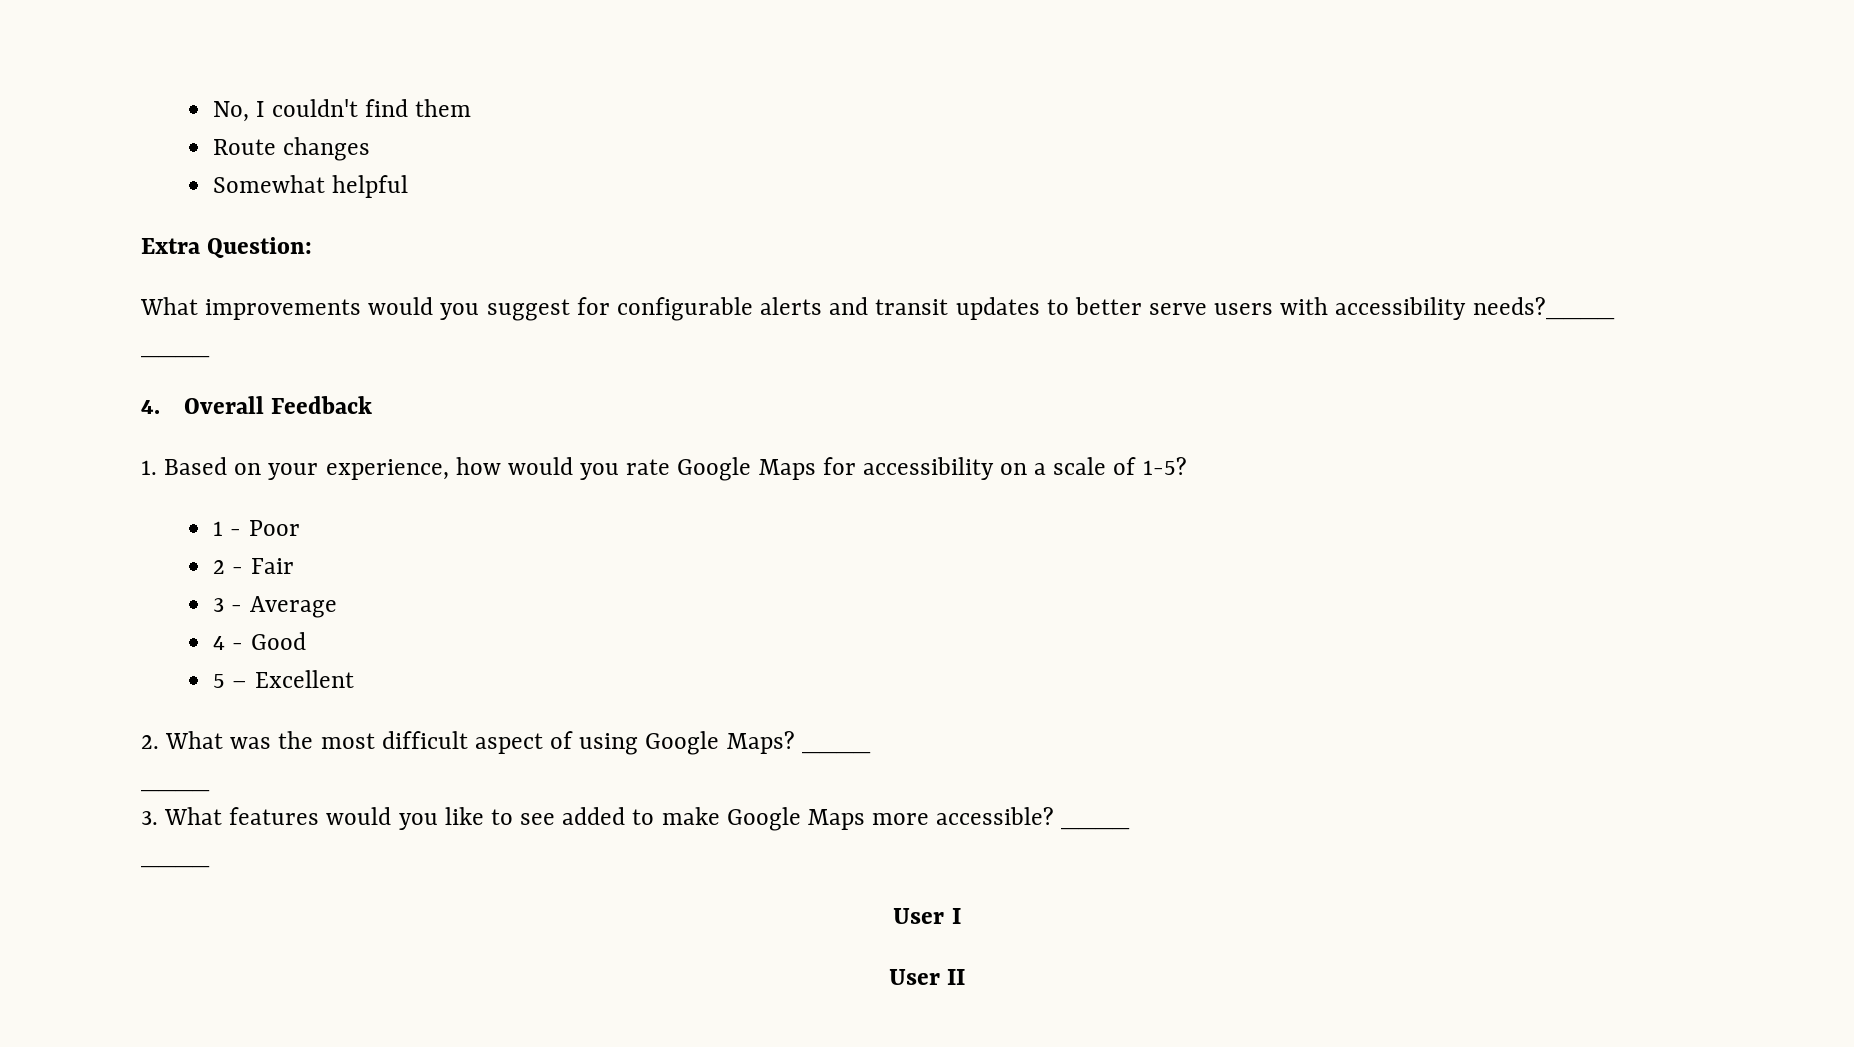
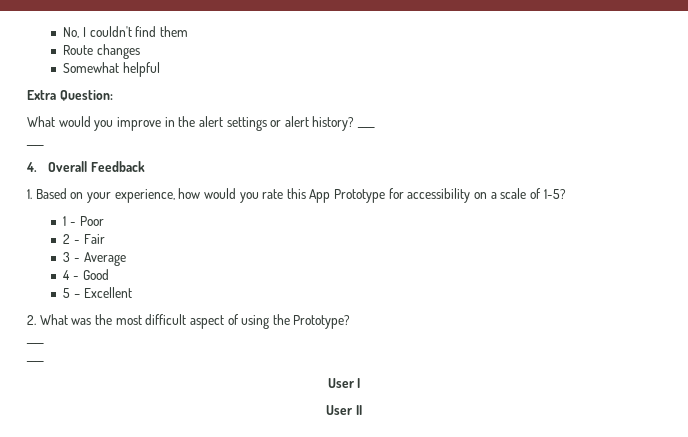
[205,297,1615,321] improvements would you suggest for configurable alerts and transit updates to better serve users with accessibility needs?____ -> [58,116,376,131] would you improve in the alert settings or alert history? ____
[677,457,816,481] Google Maps -> [286,188,386,203] this App Prototype
[645,731,871,755] [141,787,210,792] [141,807,1055,831] Google Maps? ____ // ____ // 3. What features would you like to see added to make Google Maps more accessible? -> [272,314,351,329] the Prototype? //

